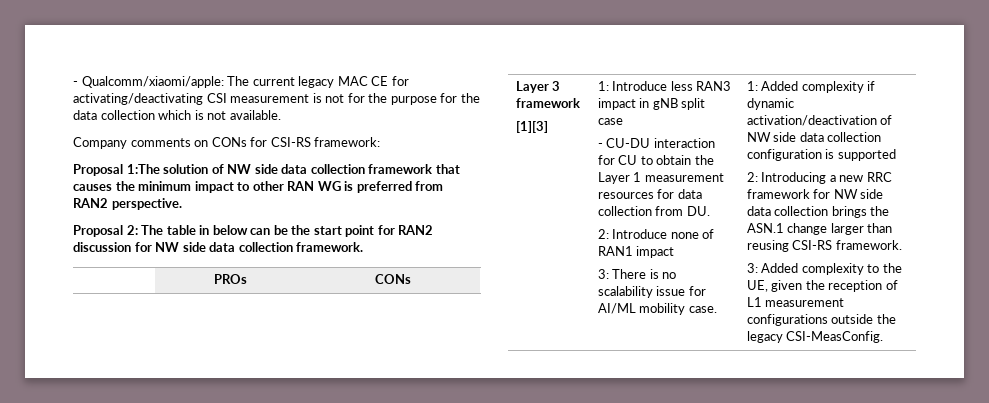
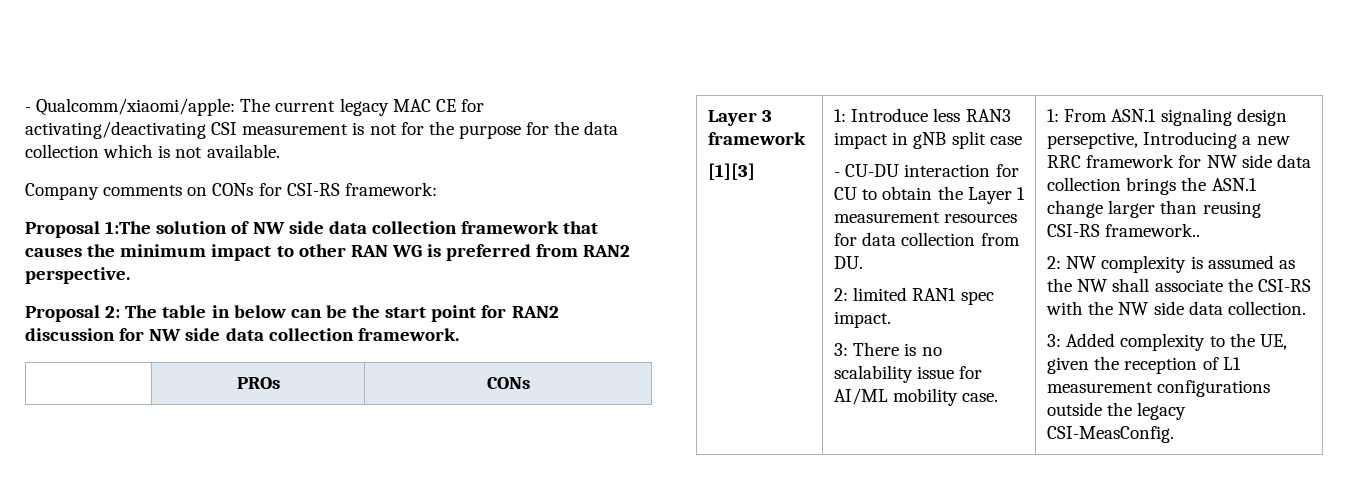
[612,229,715,239] [597,246,675,258] Introduce none of RAN1 impact -> [853,287,994,305] [834,311,892,328] limited RAN1 spec impact.
[761,81,876,93] [746,98,794,110] [746,115,893,126] [746,132,882,142] [746,149,896,161] [746,172,758,182] Added complexity if dynamic activation/deactivation of NW side data collection configuration is supported // 2: -> [1064,108,1287,126] [1047,132,1139,149] From ASN.1 signaling design persepctive,
[835,240,902,250] framework. -> [1105,223,1201,237] [1047,255,1295,273] [1047,278,1311,292] [1046,301,1306,315] framework.. // 2: NW complexity is assumed as the NW shall associate the CSI-RS with the NW side data collection.

